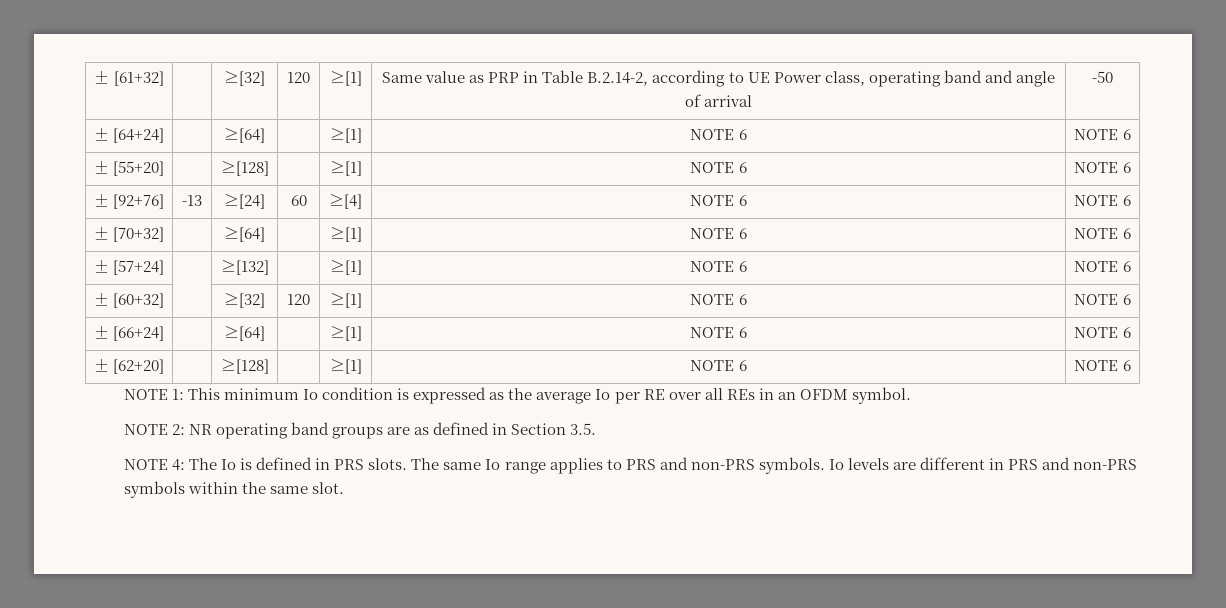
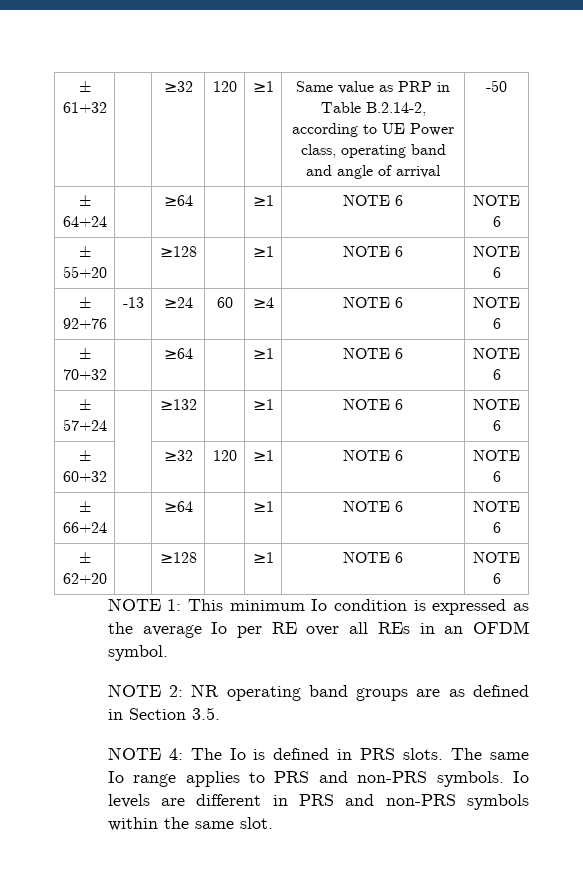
[94,71,164,86] [224,71,265,86] [287,72,310,83] [329,71,362,86] ± [61+32] | | ≥[32] | 120 | ≥[1] -> [78,81,91,92] [62,102,107,113] [163,81,193,92] [212,81,237,92] [252,81,274,92] ± 61+32 | | ≥32 | 120 | ≥1
[113,128,165,143] [224,128,265,143] [329,128,362,143] [690,129,747,140] [1074,129,1131,140] [93,161,165,176] [220,161,269,176] [329,161,362,176] [690,162,747,173] [1074,162,1131,173] [93,194,165,209] [64+24] | | ≥[64] | | ≥[1] | NOTE 6 | NOTE 6 // ± [55+20] | | ≥[128] | | ≥[1] | NOTE 6 | NOTE 6 // ± [92+76] -> [62,216,107,227] [163,195,193,206] [252,195,274,206] [343,195,403,206] [473,195,520,206] [492,216,501,227] [78,246,91,257] [62,266,107,278] [159,246,197,257] [252,246,274,257] [343,246,403,257] [473,246,520,257] [492,267,501,278] [78,297,91,308] [62,318,107,329] 64+24 | | ≥64 | | ≥1 | NOTE 6 | NOTE 6 // ± 55+20 | | ≥128 | | ≥1 | NOTE 6 | NOTE 6 // ± 92+76
[224,194,265,209] ≥[24] -> [163,297,193,308] ≥24
[329,194,362,209] [690,195,747,206] [1074,195,1131,206] [93,227,165,242] [224,227,265,242] [329,227,362,242] [690,228,747,239] [1074,228,1131,239] [93,260,165,275] [220,260,269,275] [329,260,362,275] [690,261,747,272] [1074,261,1131,272] [93,293,165,308] [224,293,265,308] [287,294,310,305] [329,293,362,308] [690,294,747,305] [1074,294,1131,305] [93,326,165,341] [224,326,265,341] [329,326,362,341] [690,327,747,338] [1074,327,1131,338] [93,359,165,374] [220,359,269,374] [329,359,362,374] ≥[4] | NOTE 6 | NOTE 6 // ± [70+32] | | ≥[64] | | ≥[1] | NOTE 6 | NOTE 6 // ± [57+24] | | ≥[132] | | ≥[1] | NOTE 6 | NOTE 6 // ± [60+32] | | ≥[32] | 120 | ≥[1] | NOTE 6 | NOTE 6 // ± [66+24] | | ≥[64] | | ≥[1] | NOTE 6 | NOTE 6 // ± [62+20] | | ≥[128] | | ≥[1] -> [252,297,274,308] [343,297,403,308] [473,297,520,308] [492,318,501,329] [78,348,91,359] [62,369,107,380] [163,348,193,359] [252,348,274,359] [343,348,403,359] [473,348,520,359] [492,369,501,380] [78,399,91,410] [62,419,107,431] [159,399,197,410] [252,399,274,410] [343,399,403,410] [473,399,520,410] [492,420,501,431] [78,450,91,461] [62,471,107,482] [163,450,193,461] [212,450,237,461] [252,450,274,461] [343,450,403,461] [473,450,520,461] [492,471,501,482] [78,501,91,512] [62,522,107,533] [163,501,193,512] [252,501,274,512] [343,501,403,512] [473,501,520,512] [492,522,501,533] [78,552,91,563] [62,573,107,584] [159,552,197,563] [252,552,274,563] ≥4 | NOTE 6 | NOTE 6 // ± 70+32 | | ≥64 | | ≥1 | NOTE 6 | NOTE 6 // ± 57+24 | | ≥132 | | ≥1 | NOTE 6 | NOTE 6 // ± 60+32 | | ≥32 | 120 | ≥1 | NOTE 6 | NOTE 6 // ± 66+24 | | ≥64 | | ≥1 | NOTE 6 | NOTE 6 // ± 62+20 | | ≥128 | | ≥1

